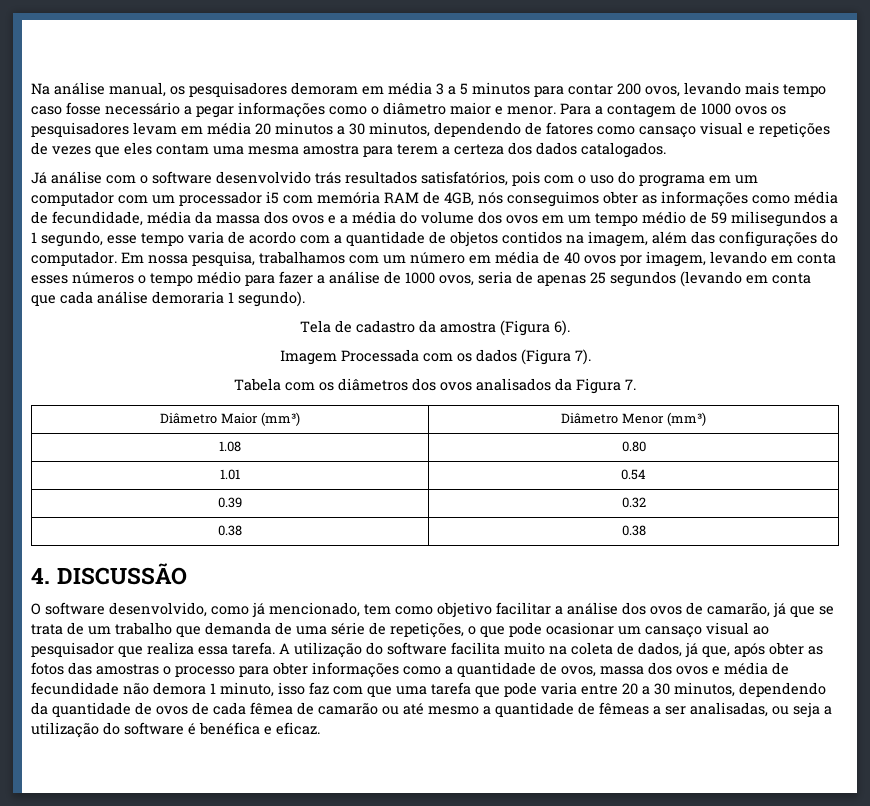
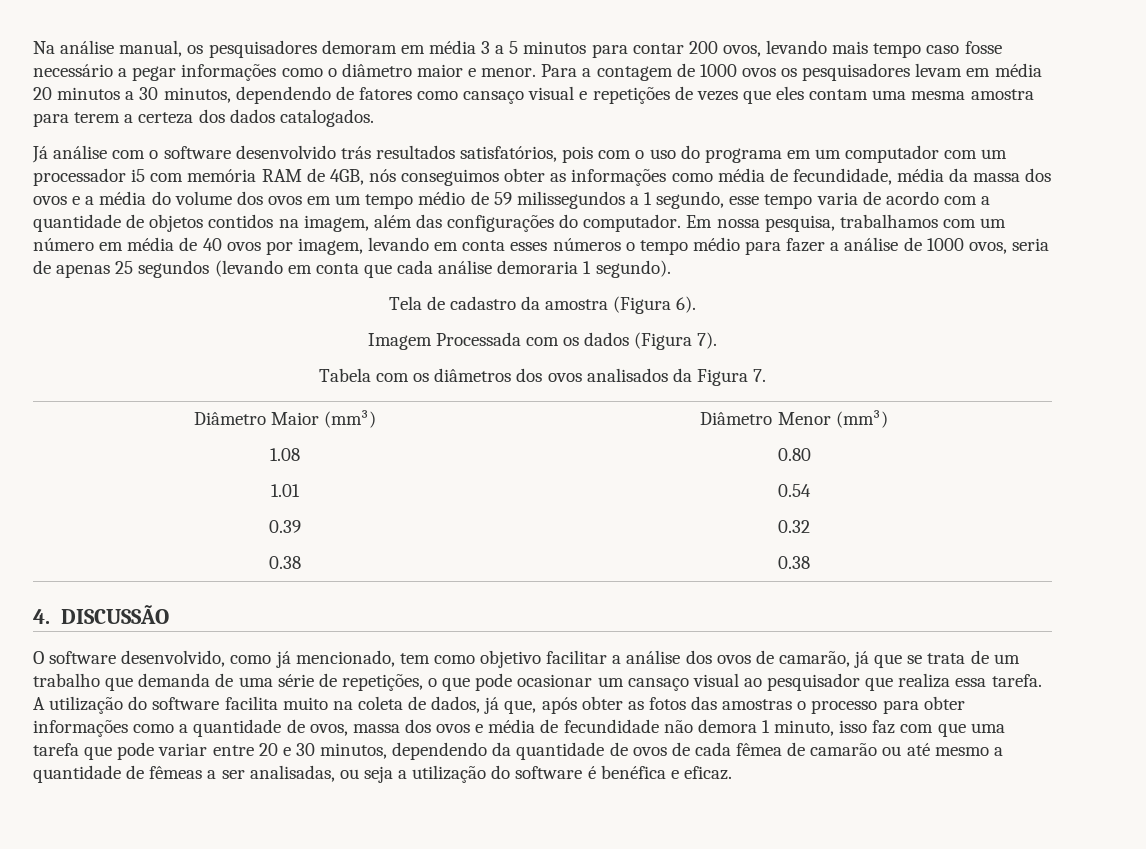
[731,211,826,227] milisegundos -> [516,191,625,209] milissegundos
[541,682,577,695] varia -> [158,743,208,756] variar
[642,686,650,695] a -> [282,747,291,756] e

